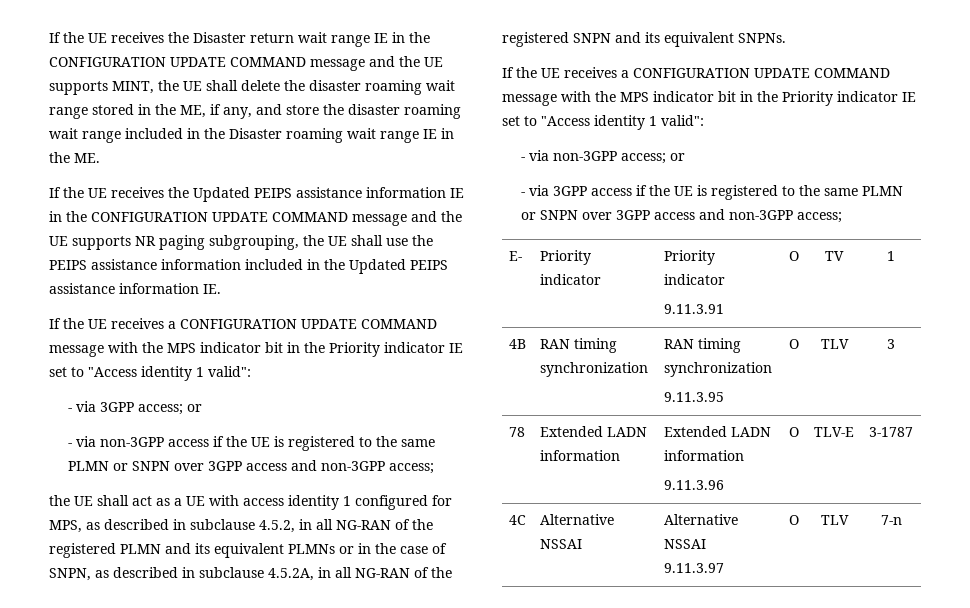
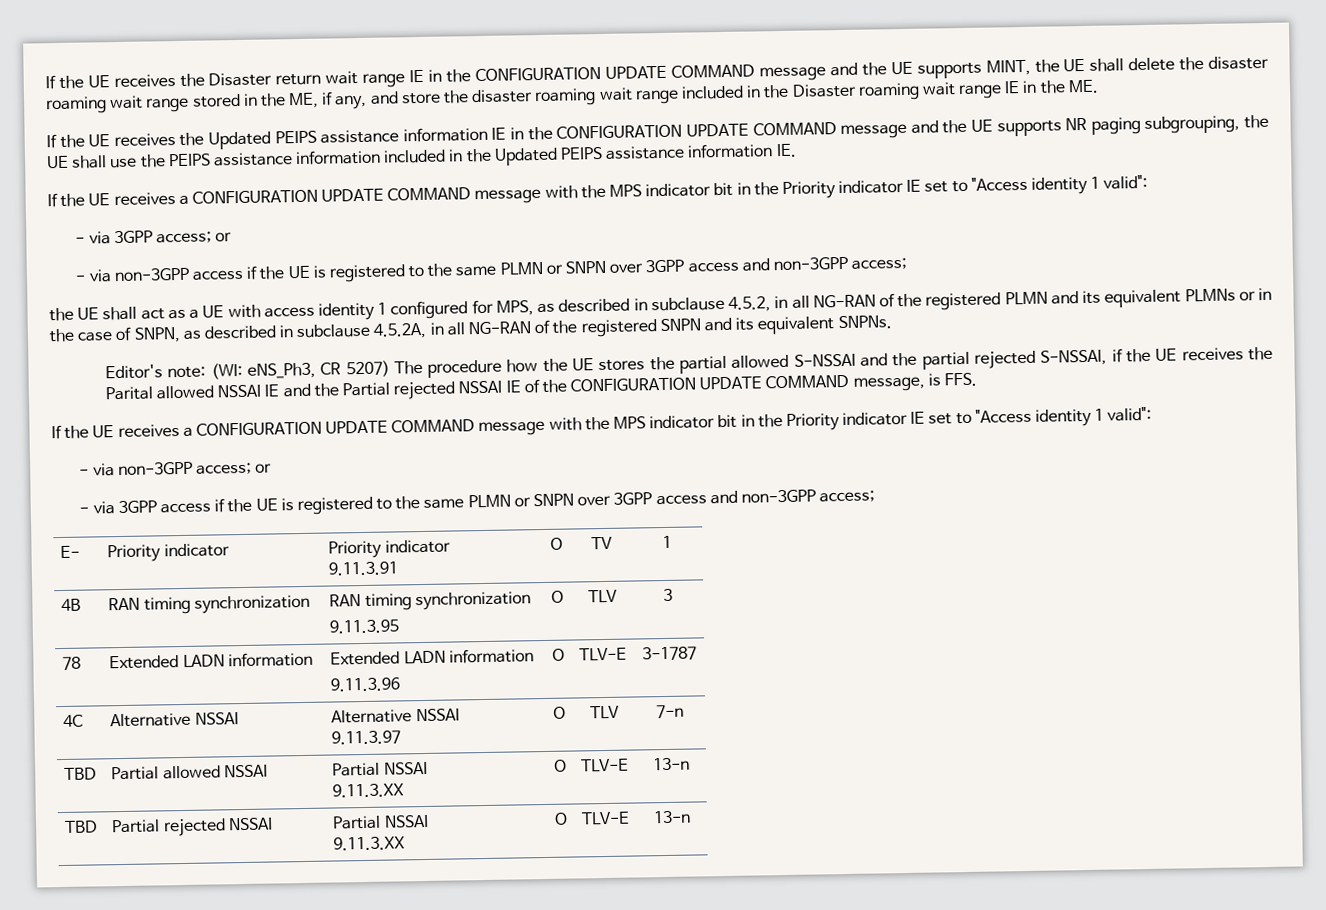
(786, 38) none -> [104,346,1273,380] [104,372,978,401] // Editor's note: (WI: eNS_Ph3, CR 5207) The procedure how the UE stores the partial allowed S-NSSAI and the partial rejected S-NSSAI, if the UE receives the Parital allowed NSSAI IE and the Partial rejected NSSAI IE of the CONFIGURATION UPDATE COMMAND message, is FFS.
(902, 520) none -> [64,767,98,780] [111,764,268,781] [332,761,428,777] [332,783,405,798] [553,759,567,772] [581,758,630,773] [652,757,690,771] [64,820,99,833] [111,817,273,837] [332,814,429,830] [333,836,406,851] [553,812,568,825] [581,811,631,826] [652,810,691,824] // TBD | Partial allowed NSSAI | Partial NSSAI // 9.11.3.XX | O | TLV-E | 13-n // TBD | Partial rejected NSSAI | Partial NSSAI // 9.11.3.XX | O | TLV-E | 13-n

